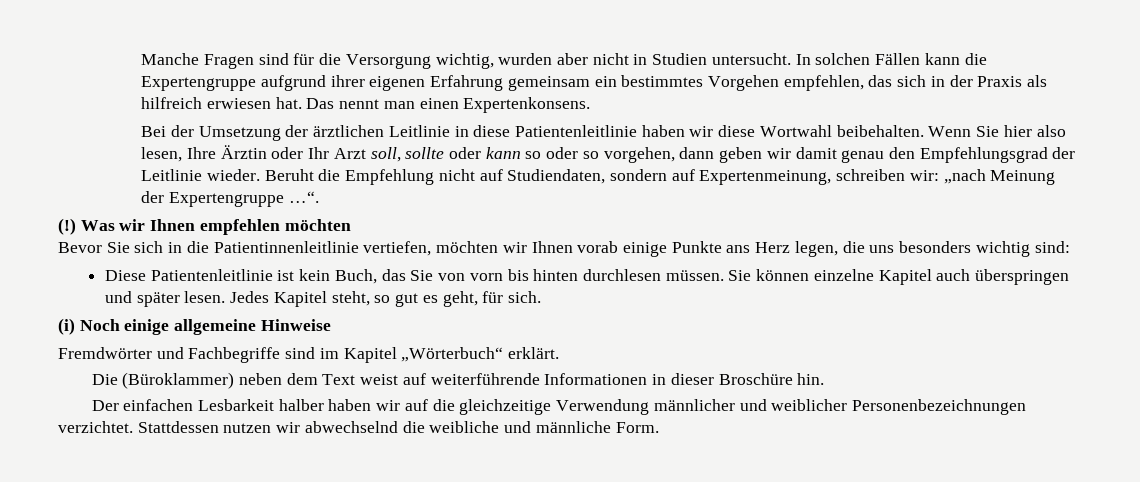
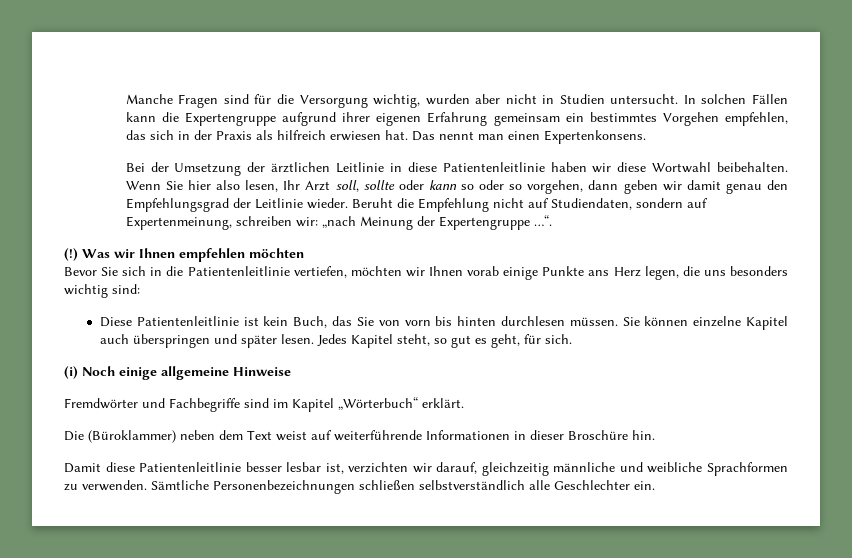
[186,145,304,159] Ihre Ärztin oder -> (279, 186) none
[213,241,359,253] Patientinnenleitlinie -> [187,266,290,276] Patientenleitlinie
[91,399,1026,415] [58,421,659,433] Der einfachen Lesbarkeit halber haben wir auf die gleichzeitige Verwendung männlicher und weiblicher Personenbezeichnungen verzichtet. Stattdessen nutzen wir abwechselnd die weibliche und männliche Form. -> [64,462,789,476] [64,480,655,494] Damit diese Patientenleitlinie besser lesbar ist, verzichten wir darauf, gleichzeitig männliche und weibliche Sprachformen zu verwenden. Sämtliche Personenbezeichnungen schließen selbstverständlich alle Geschlechter ein.

